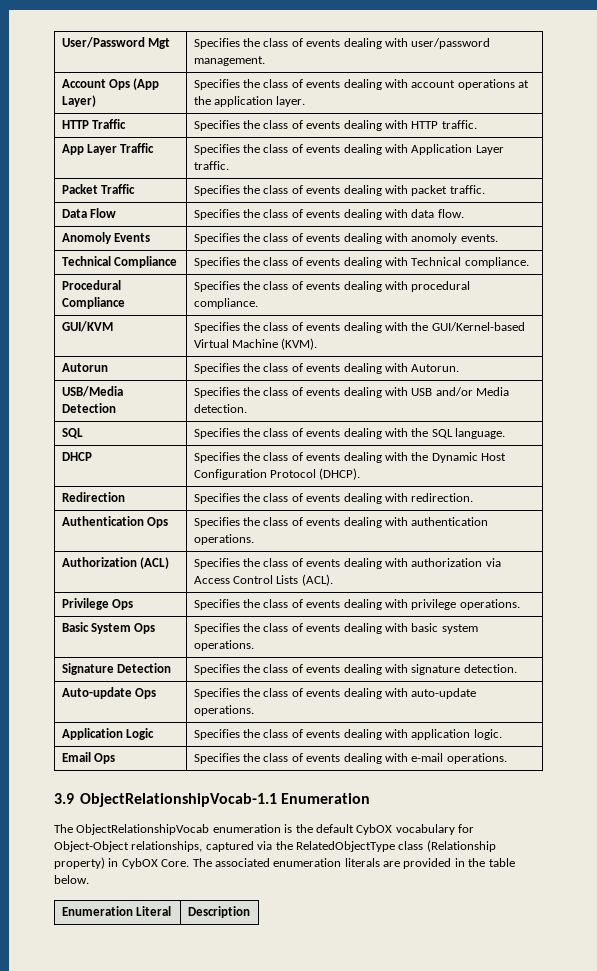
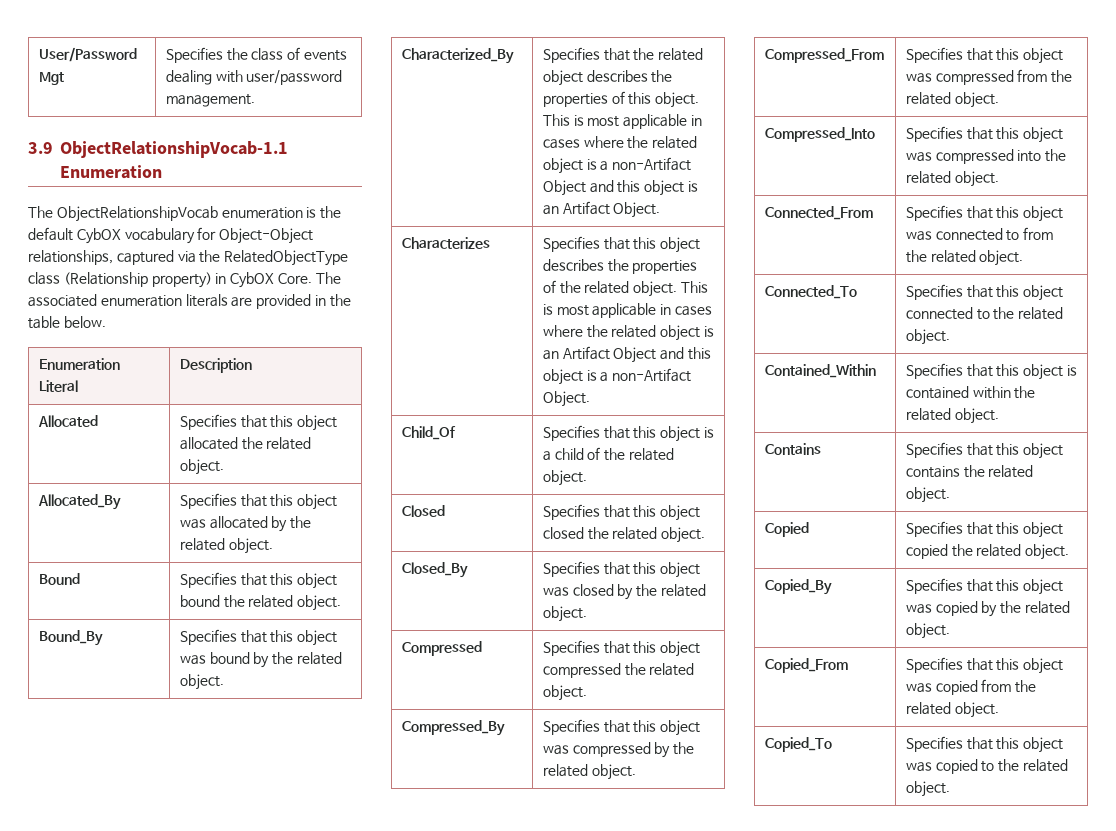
[61,78,160,90] [61,95,96,107] [193,79,529,90] [193,96,306,107] [61,119,126,129] [193,120,477,131] [61,143,155,155] [193,144,504,155] [193,161,229,170] [61,184,135,194] [193,185,485,196] [61,208,116,218] [193,209,464,220] [61,232,150,244] [193,233,498,244] [61,256,177,268] [193,257,529,268] [61,280,121,290] [61,297,125,309] [193,281,471,292] [193,298,258,309] [61,321,113,332] [193,322,525,333] [193,338,318,350] [61,363,108,372] [193,363,460,374] [61,386,123,397] [61,403,116,413] [193,387,509,398] [193,404,247,413] [61,428,83,439] [193,428,505,439] [61,452,92,461] [193,452,506,463] [193,468,361,480] [61,492,125,502] [193,493,474,504] [61,516,168,528] [193,517,489,528] [193,534,254,545] [61,557,169,569] [193,558,501,569] [193,574,333,586] [61,598,133,610] [193,599,520,610] [61,622,156,634] [193,623,478,634] [193,640,254,651] [61,663,171,675] [193,664,517,675] [61,687,156,699] [193,688,477,699] [193,705,254,716] [61,728,154,740] [193,729,502,740] [61,752,115,764] [193,753,507,764] // Account Ops (App Layer) | Specifies the class of events dealing with account operations at the application layer. // HTTP Traffic | Specifies the class of events dealing with HTTP traffic. // App Layer Traffic | Specifies the class of events dealing with Application Layer traffic. // Packet Traffic | Specifies the class of events dealing with packet traffic. // Data Flow | Specifies the class of events dealing with data flow. // Anomoly Events | Specifies the class of events dealing with anomoly events. // Technical Compliance | Specifies the class of events dealing with Technical compliance. // Procedural Compliance | Specifies the class of events dealing with procedural compliance. // GUI/KVM | Specifies the class of events dealing with the GUI/Kernel-based Virtual Machine (KVM). // Autorun | Specifies the class of events dealing with Autorun. // USB/Media Detection | Specifies the class of events dealing with USB and/or Media detection. // SQL | Specifies the class of events dealing with the SQL language. // DHCP | Specifies the class of events dealing with the Dynamic Host Configuration Protocol (DHCP). // Redirection | Specifies the class of events dealing with redirection. // Authentication Ops | Specifies the class of events dealing with authentication operations. // Authorization (ACL) | Specifies the class of events dealing with authorization via Access Control Lists (ACL). // Privilege Ops | Specifies the class of events dealing with privilege operations. // Basic System Ops | Specifies the class of events dealing with basic system operations. // Signature Detection | Specifies the class of events dealing with signature detection. // Auto-update Ops | Specifies the class of events dealing with auto-update operations. // Application Logic | Specifies the class of events dealing with application logic. // Email Ops | Specifies the class of events dealing with e-mail operations. -> (255, 100) none
(250, 912) none -> [37,415,98,427] [179,414,338,431] [179,437,312,450] [179,459,224,475] [37,494,121,510] [179,493,338,510] [179,516,312,532] [179,538,273,554] [38,573,80,585] [179,572,338,589] [179,595,342,611] [38,630,103,646] [179,629,338,646] [179,652,343,668] [179,674,224,690] [401,48,514,64] [542,47,704,63] [542,70,673,86] [542,91,700,108] [542,114,703,129] [542,136,698,149] [542,157,692,174] [542,180,699,196] [542,201,661,218] [401,237,490,249] [542,236,701,253] [542,259,698,274] [542,280,709,297] [542,303,713,318] [542,325,715,341] [542,346,712,363] [542,368,692,385] [542,391,590,407] [401,426,456,440] [542,425,715,442] [542,447,675,461] [542,470,587,486] [401,505,445,517] [542,504,701,521] [542,527,706,543] [401,562,468,578] [542,561,701,578] [542,584,707,600] [542,606,587,622] [401,641,482,656] [542,640,701,657] [542,663,695,678] [542,685,587,701] [401,720,505,736] [542,719,701,736] [542,742,695,758] [542,764,636,780] [764,48,884,63] [905,47,1064,64] [905,69,1073,85] [905,92,999,108] [764,127,875,142] [905,126,1064,143] [905,149,1067,164] [905,171,999,187] [764,206,873,220] [905,205,1064,222] [905,227,1054,241] [905,250,1024,266] [764,285,857,299] [905,284,1064,301] [905,307,1064,320] [905,329,950,345] [764,364,876,378] [905,363,1078,380] [905,386,1036,399] [905,408,999,424] [764,443,821,455] [905,442,1064,459] [905,465,1034,478] [905,487,950,503] [764,522,809,537] [905,521,1064,538] [905,544,1070,560] [764,579,832,595] [905,578,1064,595] [905,601,1071,617] [905,623,950,639] [764,658,848,673] [905,657,1064,674] [905,679,1037,695] [905,702,999,718] [764,737,832,752] [905,736,1064,753] [905,759,1069,774] [905,781,950,797] // Allocated | Specifies that this object allocated the related object. // Allocated_By | Specifies that this object was allocated by the related object. // Bound | Specifies that this object bound the related object. // Bound_By | Specifies that this object was bound by the related object. // Characterized_By | Specifies that the related object describes the properties of this object. This is most applicable in cases where the related object is a non-Artifact Object and this object is an Artifact Object. // Characterizes | Specifies that this object describes the properties of the related object. This is most applicable in cases where the related object is an Artifact Object and this object is a non-Artifact Object. // Child_Of | Specifies that this object is a child of the related object. // Closed | Specifies that this object closed the related object. // Closed_By | Specifies that this object was closed by the related object. // Compressed | Specifies that this object compressed the related object. // Compressed_By | Specifies that this object was compressed by the related object. // Compressed_From | Specifies that this object was compressed from the related object. // Compressed_Into | Specifies that this object was compressed into the related object. // Connected_From | Specifies that this object was connected to from the related object. // Connected_To | Specifies that this object connected to the related object. // Contained_Within | Specifies that this object is contained within the related object. // Contains | Specifies that this object contains the related object. // Copied | Specifies that this object copied the related object. // Copied_By | Specifies that this object was copied by the related object. // Copied_From | Specifies that this object was copied from the related object. // Copied_To | Specifies that this object was copied to the related object.

